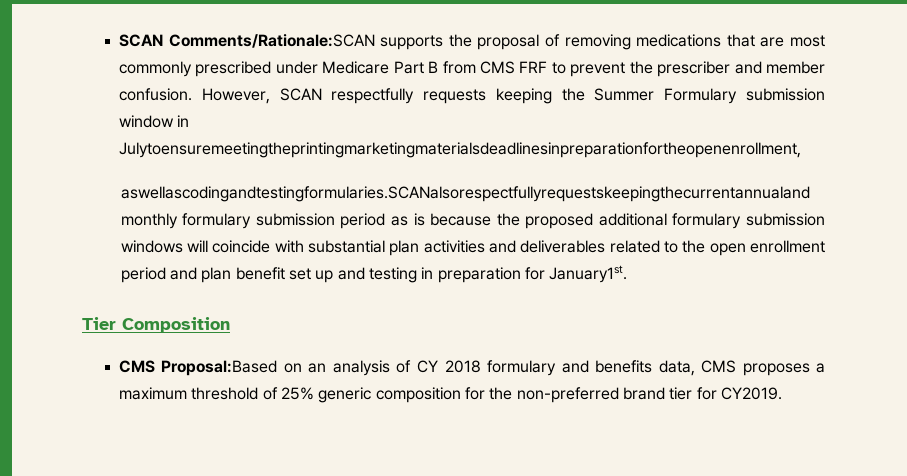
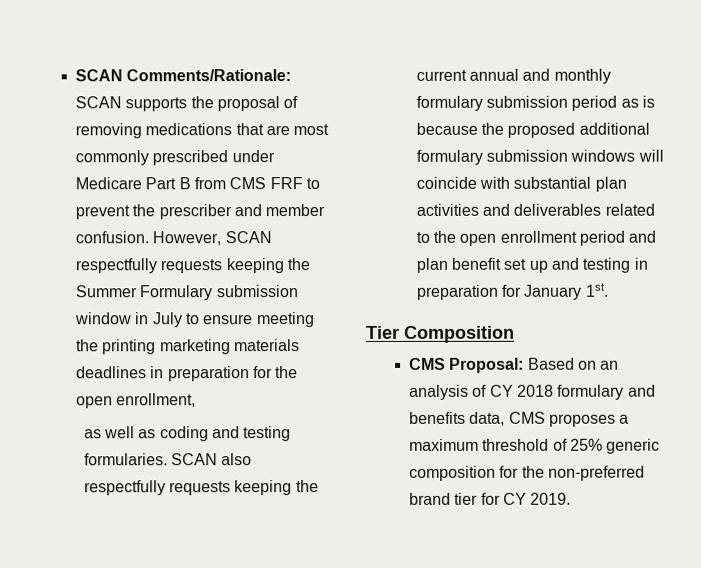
[118,34,375,48] SCAN Comments/Rationale:SCAN -> [74,69,292,82] [74,96,122,109] SCAN Comments/Rationale: SCAN
[118,142,801,158] [120,186,810,202] Julytoensuremeetingtheprintingmarketingmaterialsdeadlinesinpreparationfortheopenenrollment, // aswellascodingandtestingformularies.SCANalsorespectfullyrequestskeepingthecurrentannualand -> [152,312,315,328] [75,339,300,355] [75,366,299,382] [75,393,197,409] [83,426,292,442] [83,453,253,466] [83,480,319,496] [415,68,551,81] July to ensure meeting the printing marketing materials deadlines in preparation for the open enrollment, // as well as coding and testing formularies. SCAN also respectfully requests keeping the current annual and
[549,265,628,283] January1st. -> [524,282,609,300] January 1st.
[161,360,278,376] Proposal:Based -> [449,357,575,373] Proposal: Based
[720,387,782,400] CY2019. -> [502,492,572,505] CY 2019.

